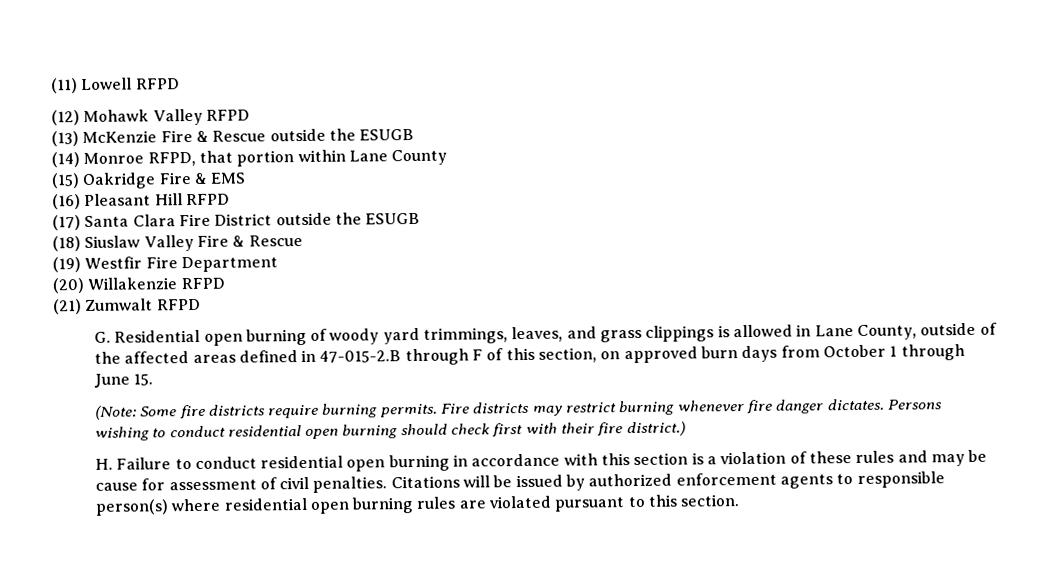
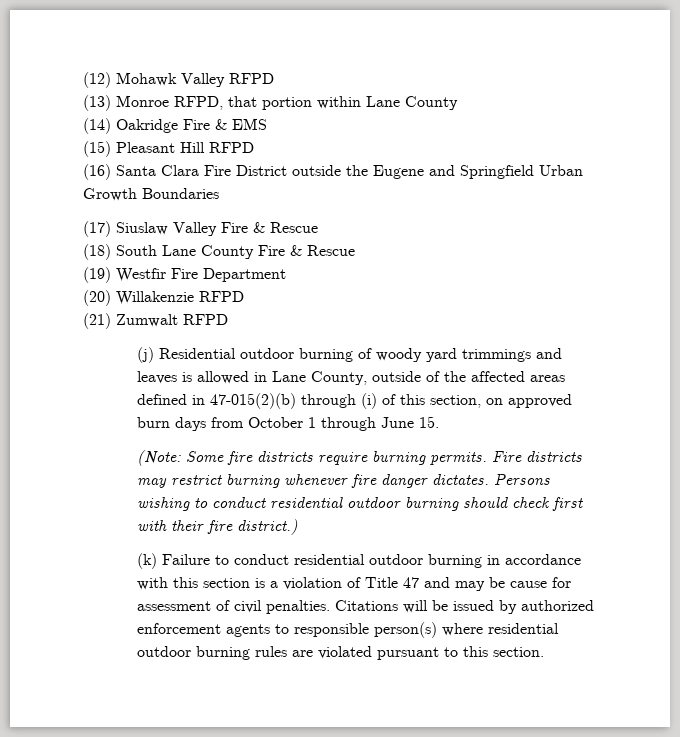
[51,77,180,94] (11) Lowell RFPD // -> (83, 80) none
[82,128,415,143] [51,152,80,168] McKenzie Fire & Rescue outside the ESUGB // (14) -> (111, 103) none
[51,173,80,189] (15) -> [83,118,111,134] (14)
[52,194,81,210] (16) -> [83,141,111,157] (15)
[52,215,81,231] (17) -> [83,164,111,180] (16)
[365,212,421,225] [52,234,194,252] ESUGB // (18) Siuslaw Valley -> [373,165,583,179] [83,188,219,201] [83,221,318,237] [83,244,254,260] Eugene and Springfield Urban Growth Boundaries // (17) Siuslaw Valley Fire & Rescue // (18) South Lane County
[93,329,243,346] G. Residential open -> [136,347,294,363] (j) Residential outdoor
[423,325,715,344] trimmings, leaves, and grass clippings -> [461,348,562,362] [136,371,177,384] trimmings and leaves
[319,348,484,366] 47-015-2.B through F -> [209,393,377,409] 47-015(2)(b) through (i)
[305,428,340,439] open -> [346,497,401,508] outdoor
[94,458,113,470] H. -> [136,553,157,569] (k)
[346,459,386,472] open -> [368,554,423,565] outdoor
[809,450,895,464] these rules -> [364,577,419,588] Title 47
[309,501,350,514] open -> [136,646,191,657] outdoor

